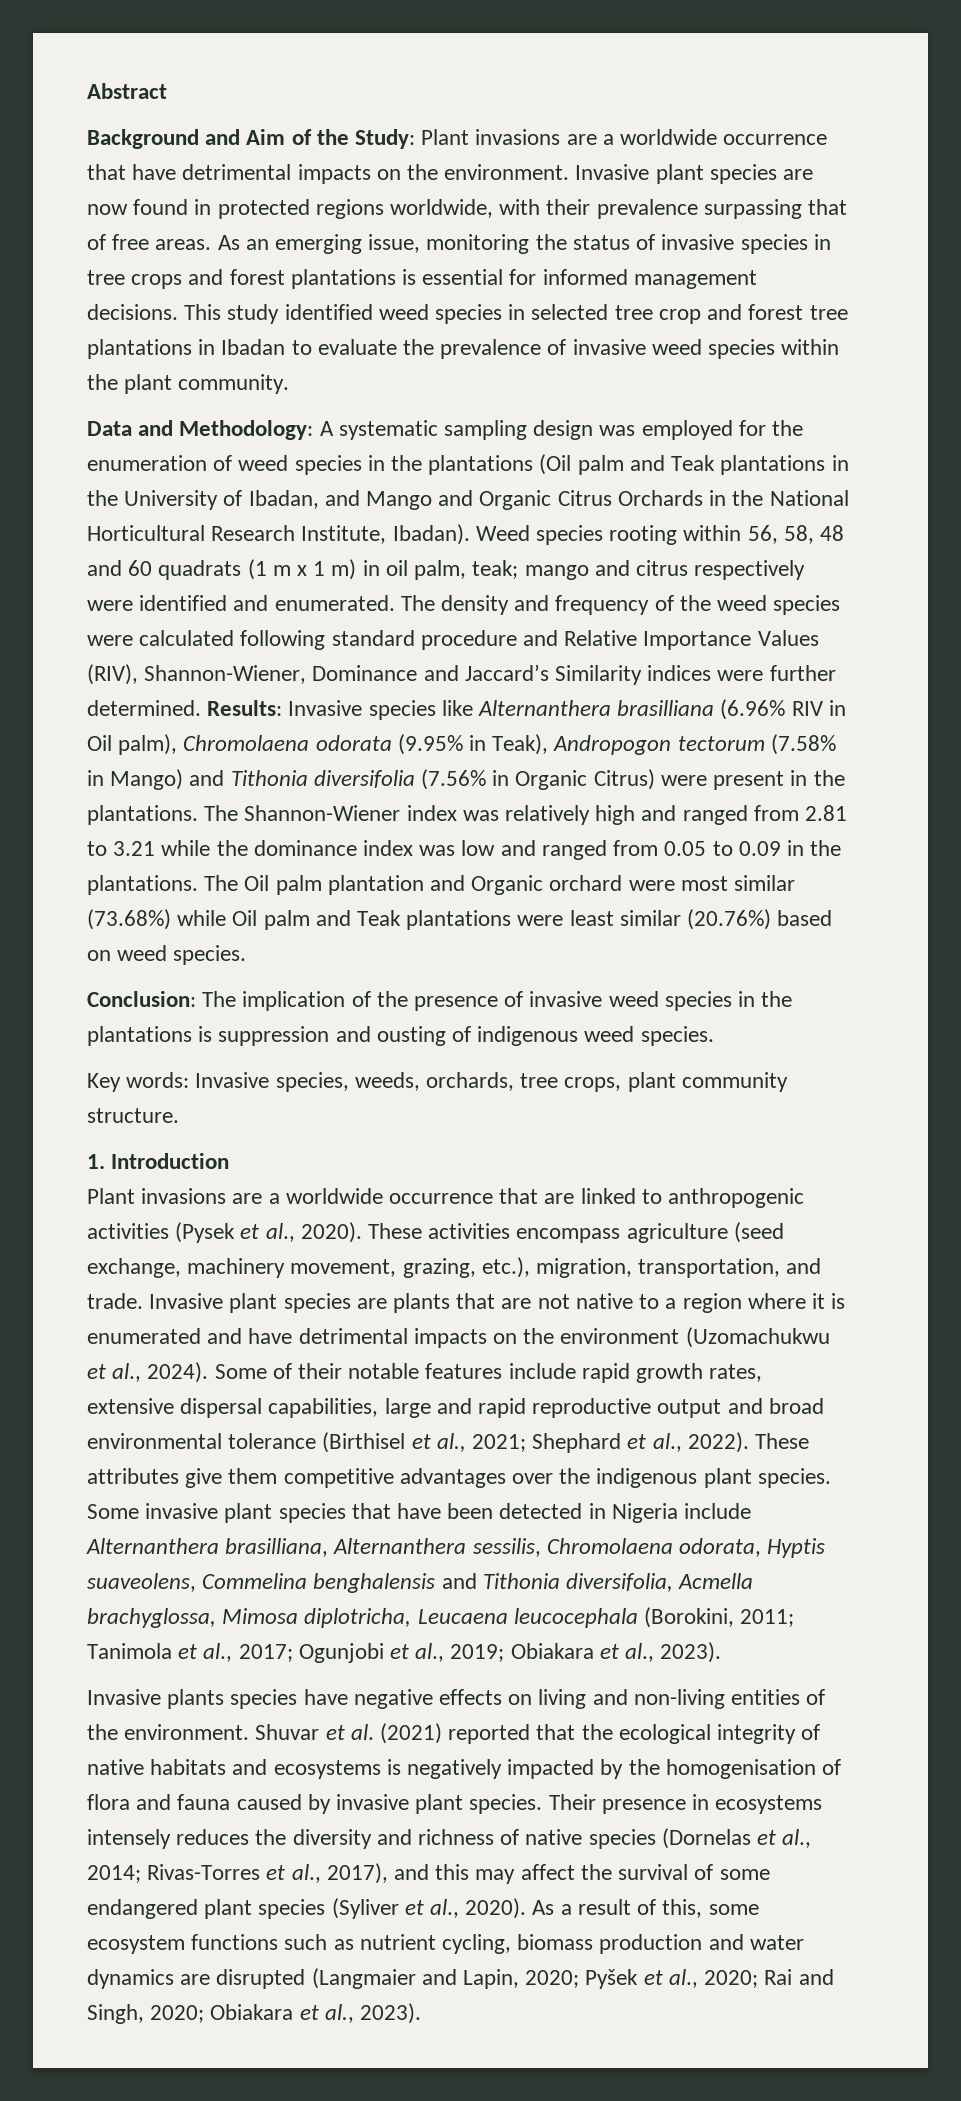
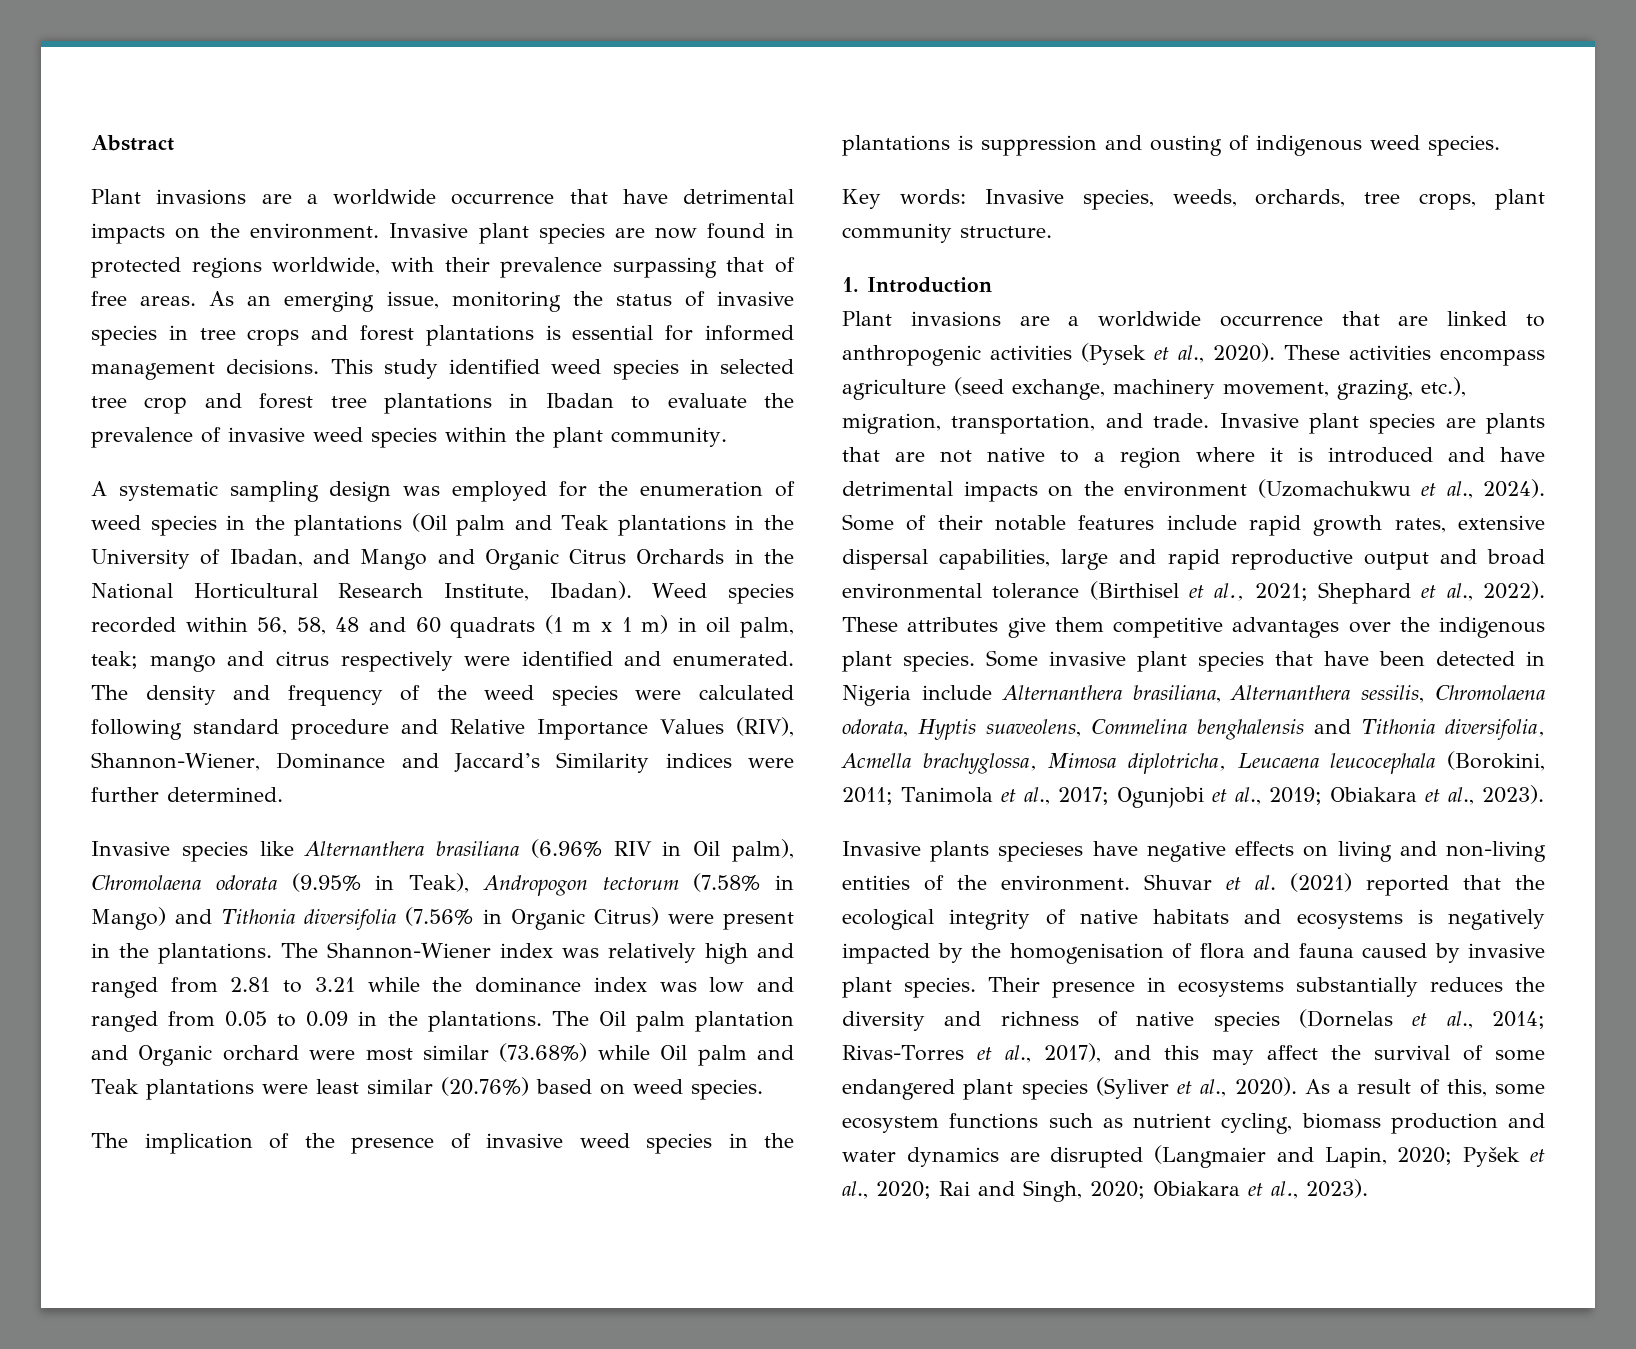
[87,129,416,149] Background and Aim of the Study: -> (174, 143) none
[87,420,314,440] Data and Methodology: -> (727, 437) none
[609,525,678,545] rooting -> [91,617,176,633] recorded
[207,700,283,716] Results: -> (283, 794) //
[617,700,715,716] brasilliana -> [436,841,520,856] brasiliana
[87,991,196,1007] Conclusion: -> (763, 1089) none
[87,1328,201,1344] enumerated -> [1328,447,1433,463] introduced
[225,1538,329,1557] brasilliana, -> [1132,685,1221,703] brasiliana,
[230,1689,298,1709] species -> [998,841,1084,862] specieses
[87,1829,171,1849] intensely -> [1296,977,1418,997] substantially

